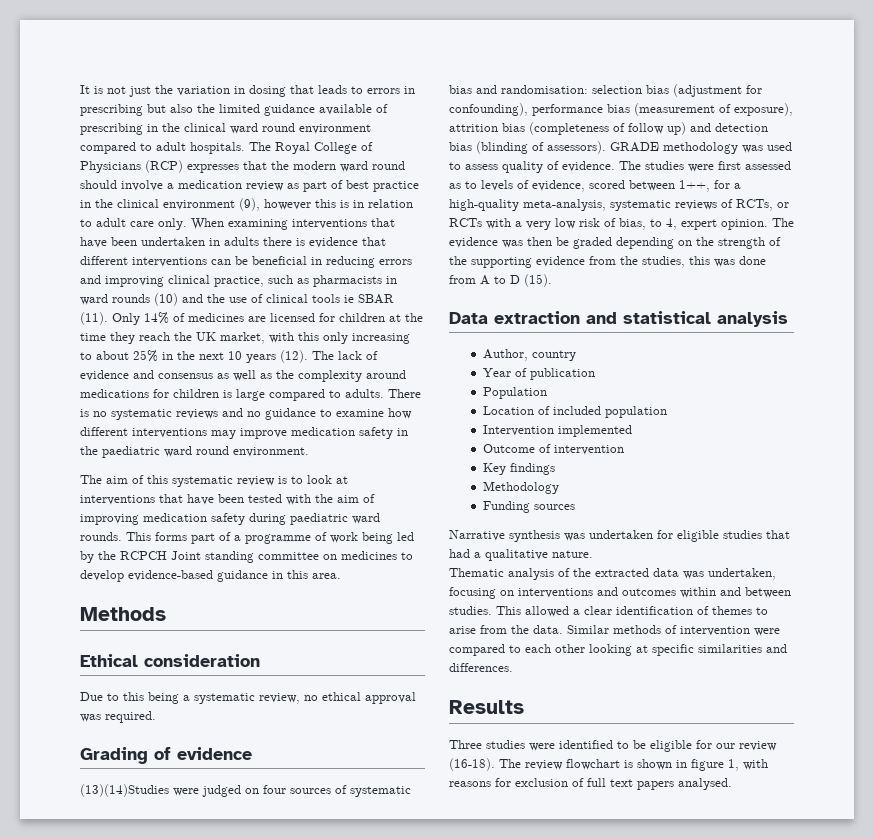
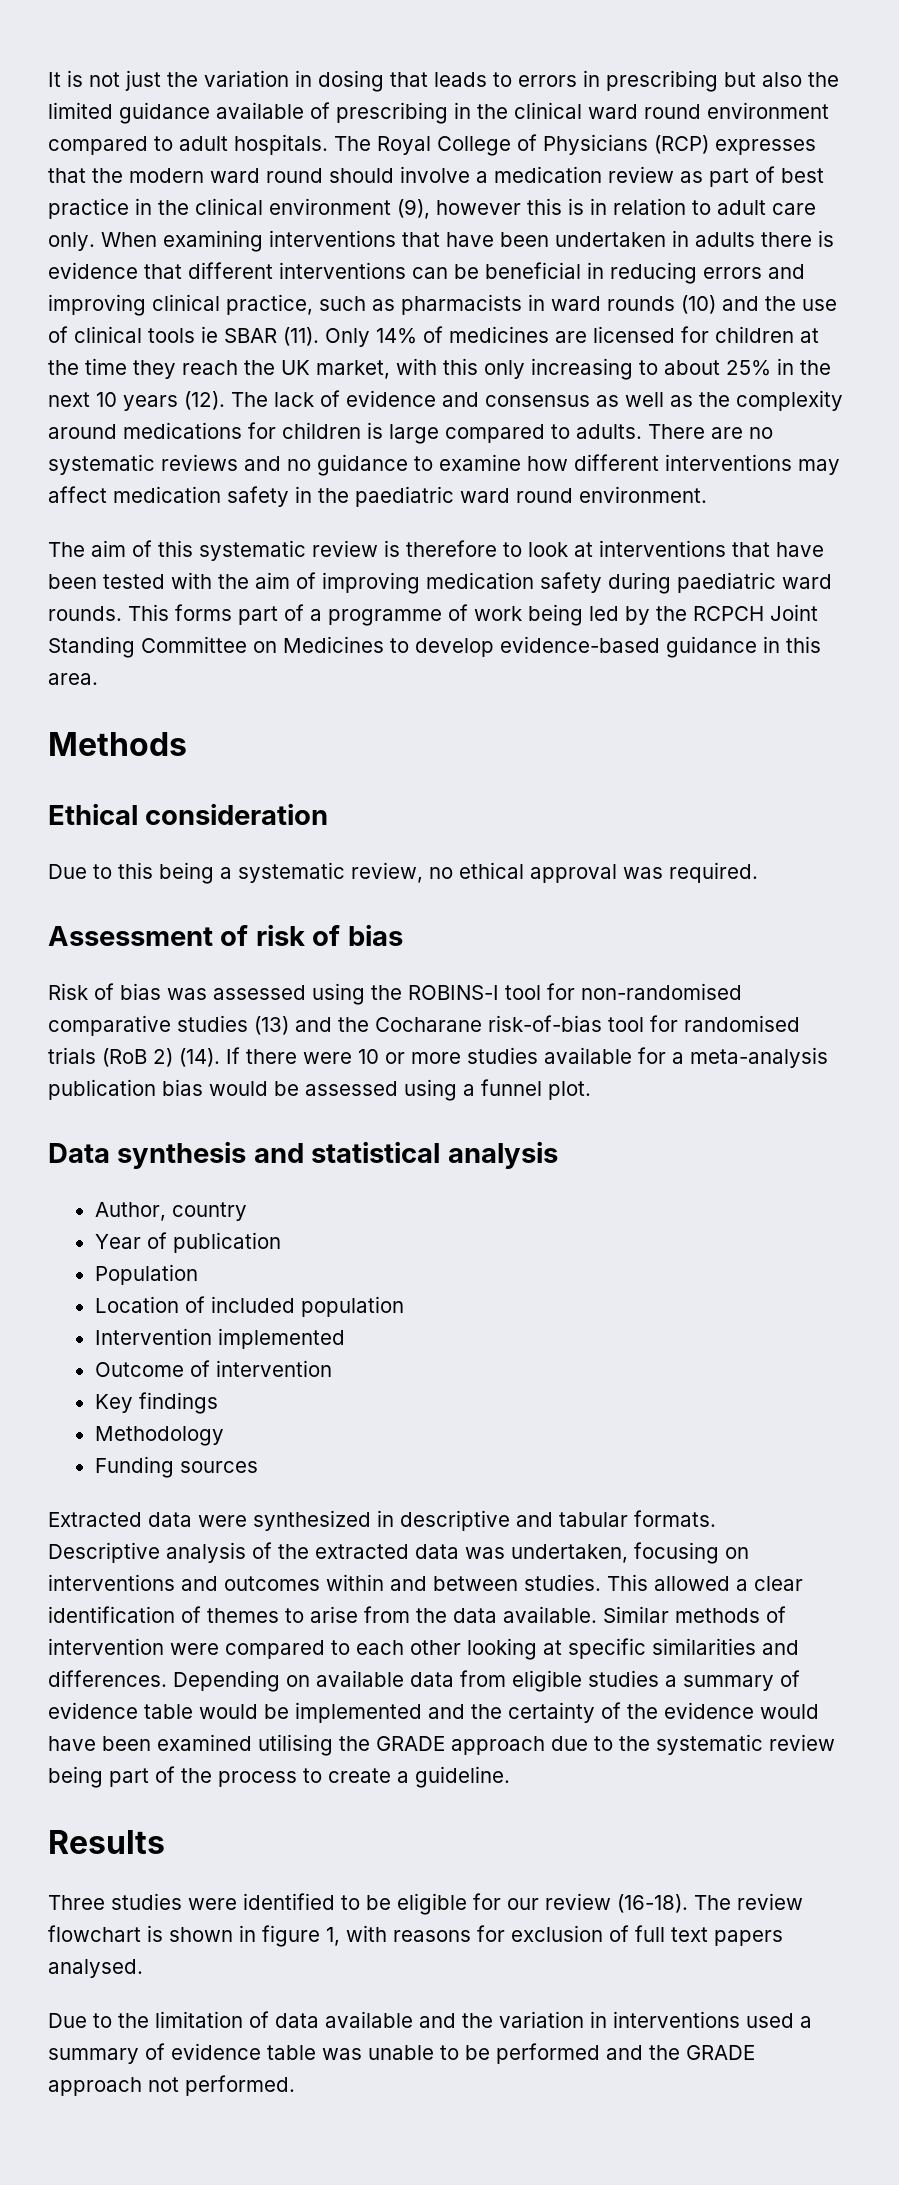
[80,409,89,417] is -> [711,427,743,439] are
[240,428,287,439] improve -> [48,486,107,503] affect
(287, 480) none -> [406,540,497,557] therefore
[205,551,397,563] standing committee on medicines -> [48,636,384,658] Standing Committee on Medicines
[80,747,252,764] [80,784,411,797] [449,84,762,97] [449,103,793,116] [449,122,768,135] [449,141,792,154] [449,161,791,173] [449,180,741,192] [449,199,789,211] [449,218,794,230] [449,237,781,249] [449,256,766,268] [449,274,552,287] Grading of evidence // (13)(14)Studies were judged on four sources of systematic bias and randomisation: selection bias (adjustment for confounding), performance bias (measurement of exposure), attrition bias (completeness of follow up) and detection bias (blinding of assessors). GRADE methodology was used to assess quality of evidence. The studies were first assessed as to levels of evidence, scored between 1++, for a high-quality meta-analysis, systematic reviews of RCTs, or RCTs with a very low risk of bias, to 4, expert opinion. The evidence was then be graded depending on the strength of the supporting evidence from the studies, this was done from A to D (15). -> [48,924,403,946] [48,983,742,1005] [48,1015,800,1036] [48,1047,828,1068] [48,1079,591,1101] Assessment of risk of bias // Risk of bias was assessed using the ROBINS-I tool for non-randomised comparative studies (13) and the Cocharane risk-of-bias tool for randomised trials (RoB 2) (14). If there were 10 or more studies available for a meta-analysis publication bias would be assessed using a funnel plot.
[494,311,580,324] extraction -> [117,1141,247,1169] synthesis
[449,530,790,542] [449,549,593,561] [449,568,504,577] Narrative synthesis was undertaken for eligible studies that had a qualitative nature. // Thematic -> [48,1510,716,1531] [48,1542,160,1563] Extracted data were synthesized in descriptive and tabular formats. // Descriptive
[533,625,563,634] data. -> [453,1606,597,1623] data available.
(513, 667) none -> [173,1670,800,1692] [48,1702,819,1723] [48,1734,835,1756] [48,1766,510,1788] Depending on available data from eligible studies a summary of evidence table would be implemented and the certainty of the evidence would have been examined utilising the GRADE approach due to the systematic review being part of the process to create a guideline.
(732, 784) none -> [48,2011,812,2028] [48,2043,755,2064] [48,2075,295,2096] // Due to the limitation of data available and the variation in interventions used a summary of evidence table was unable to be performed and the GRADE approach not performed.

